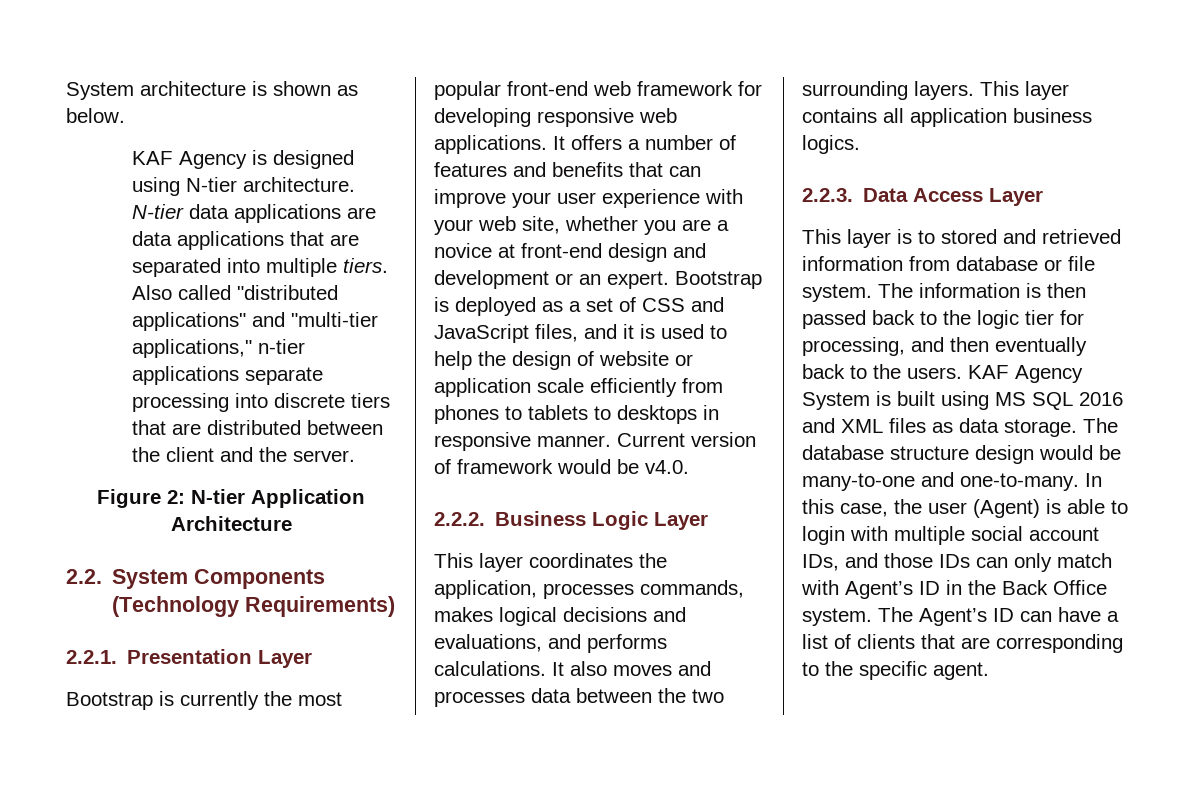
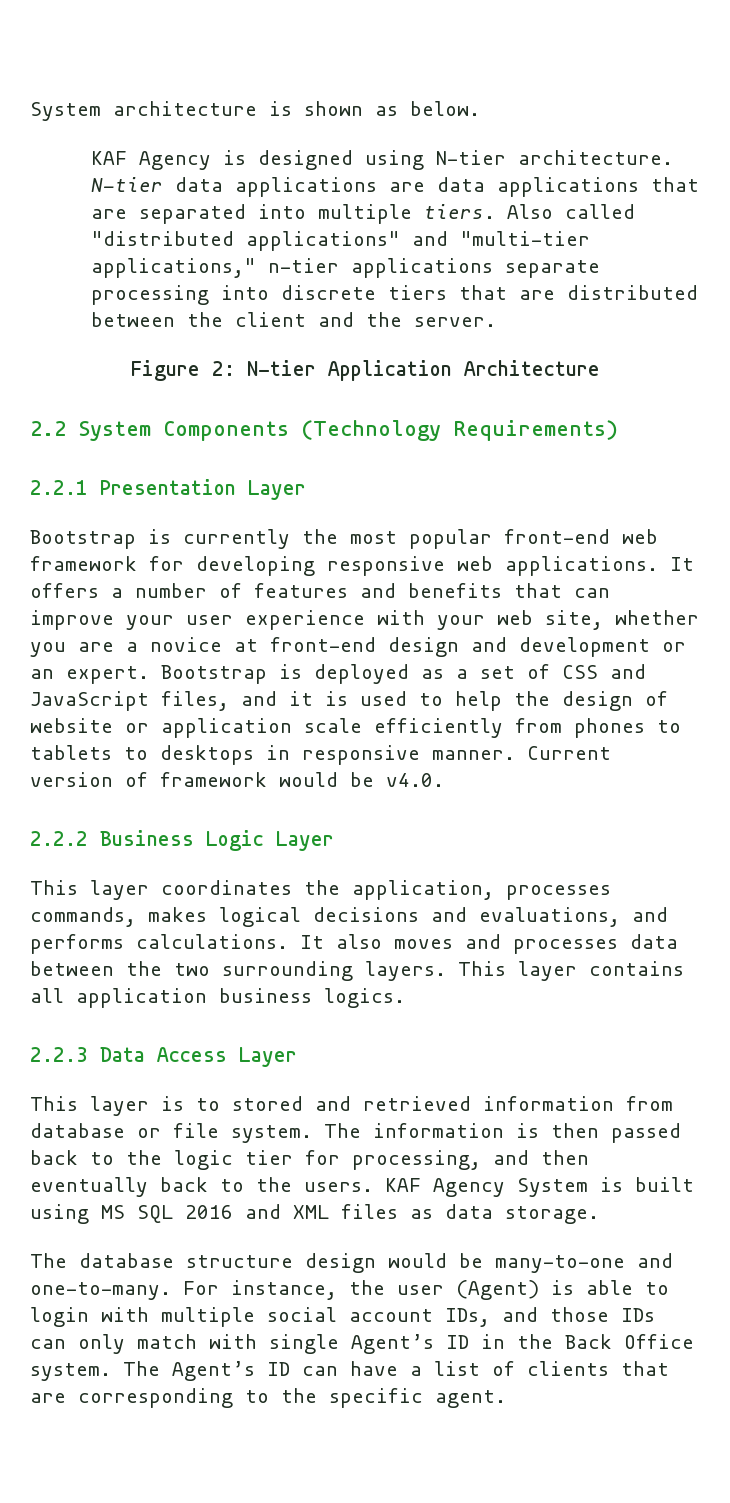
[66,569,102,584] 2.2. -> [30,421,66,436] 2.2
[66,650,117,664] 2.2.1. -> [30,480,88,495] 2.2.1
[434,512,485,526] 2.2.2. -> [30,831,88,846] 2.2.2
[802,188,853,202] 2.2.3. -> [30,1047,88,1062] 2.2.3
(1077, 428) none -> (599, 1215) //
[1085,473,1102,487] [802,499,888,517] In this case, -> [183,1280,337,1300] For instance,
(839, 587) none -> [269,1334,339,1354] single

